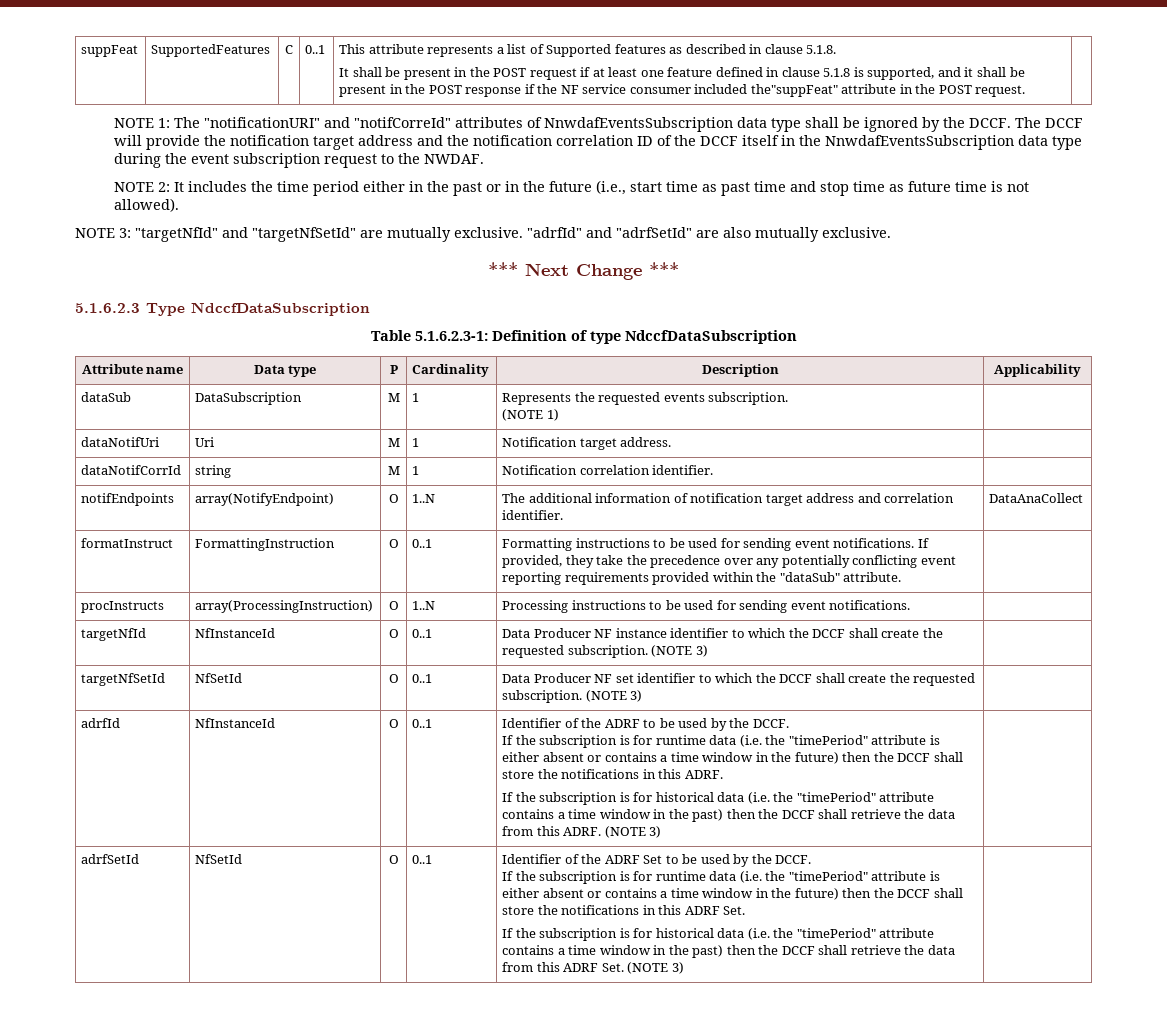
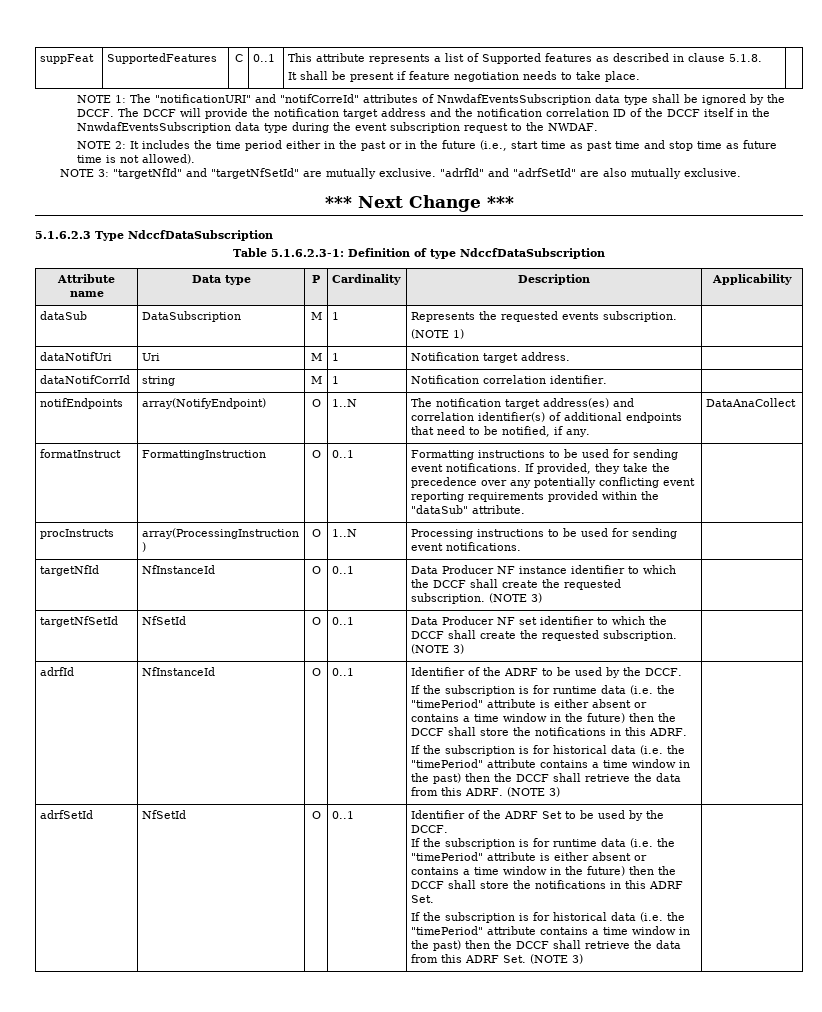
[454,67,1025,80] [339,84,1026,97] in the POST request if at least one feature defined in clause 5.1.8 is supported, and it shall be present in the POST response if the NF service consumer included the"suppFeat" attribute in the POST request. -> [397,71,641,82] if feature negotiation needs to take place.
[528,493,855,506] additional information of notification target address -> [436,398,610,409] notification target address(es)
[502,510,564,520] identifier. -> [478,412,683,423] [411,426,591,437] identifier(s) of additional endpoints that need to be notified, if any.

